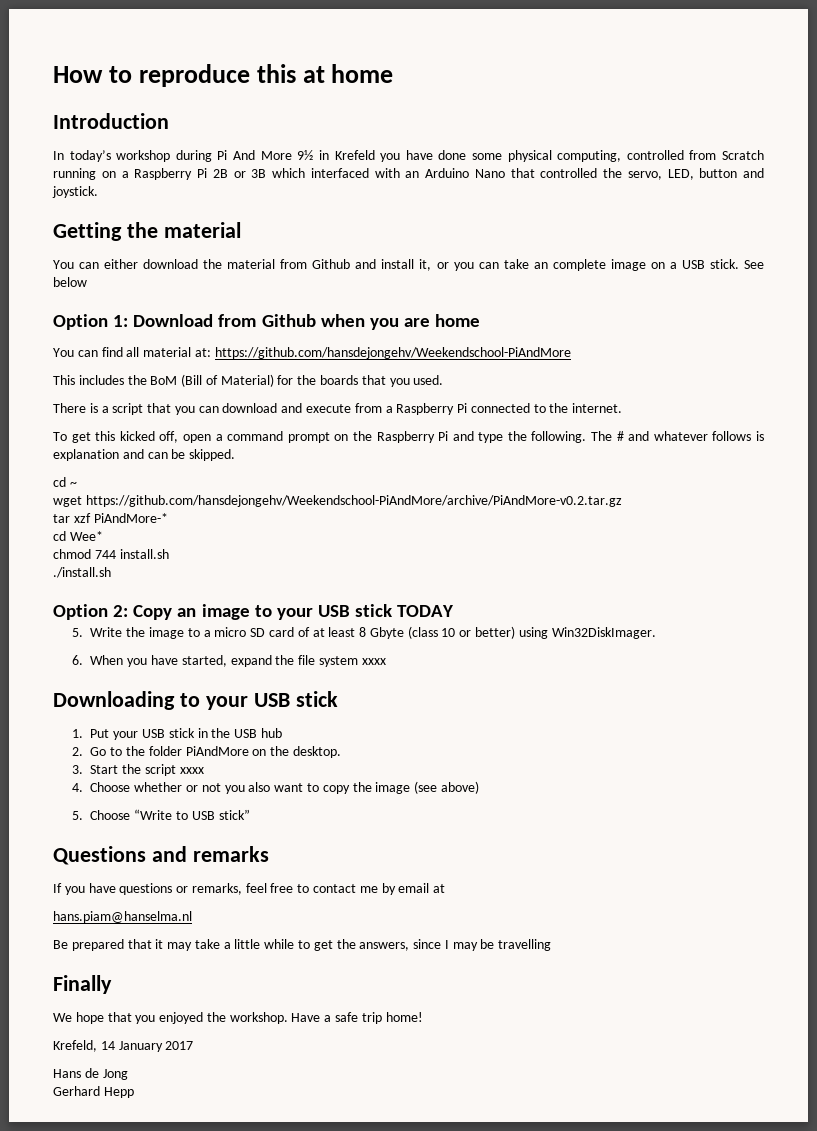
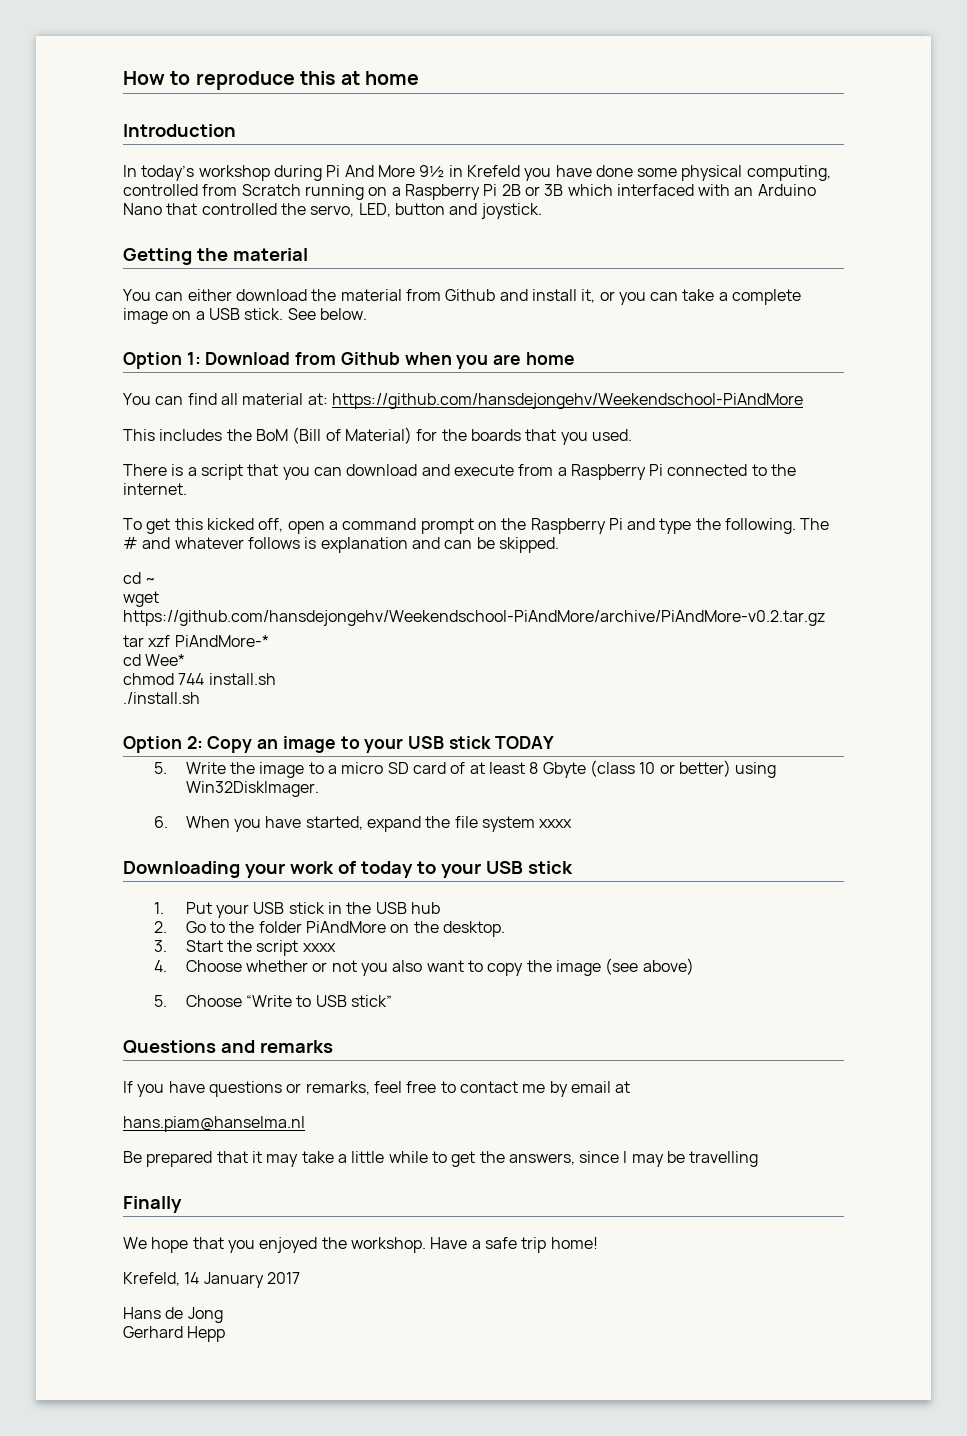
[533,262,548,269] an -> [718,292,728,301] a
[53,277,87,287] below -> [319,308,367,320] below.
(175, 700) none -> [244,861,413,878] your work of today

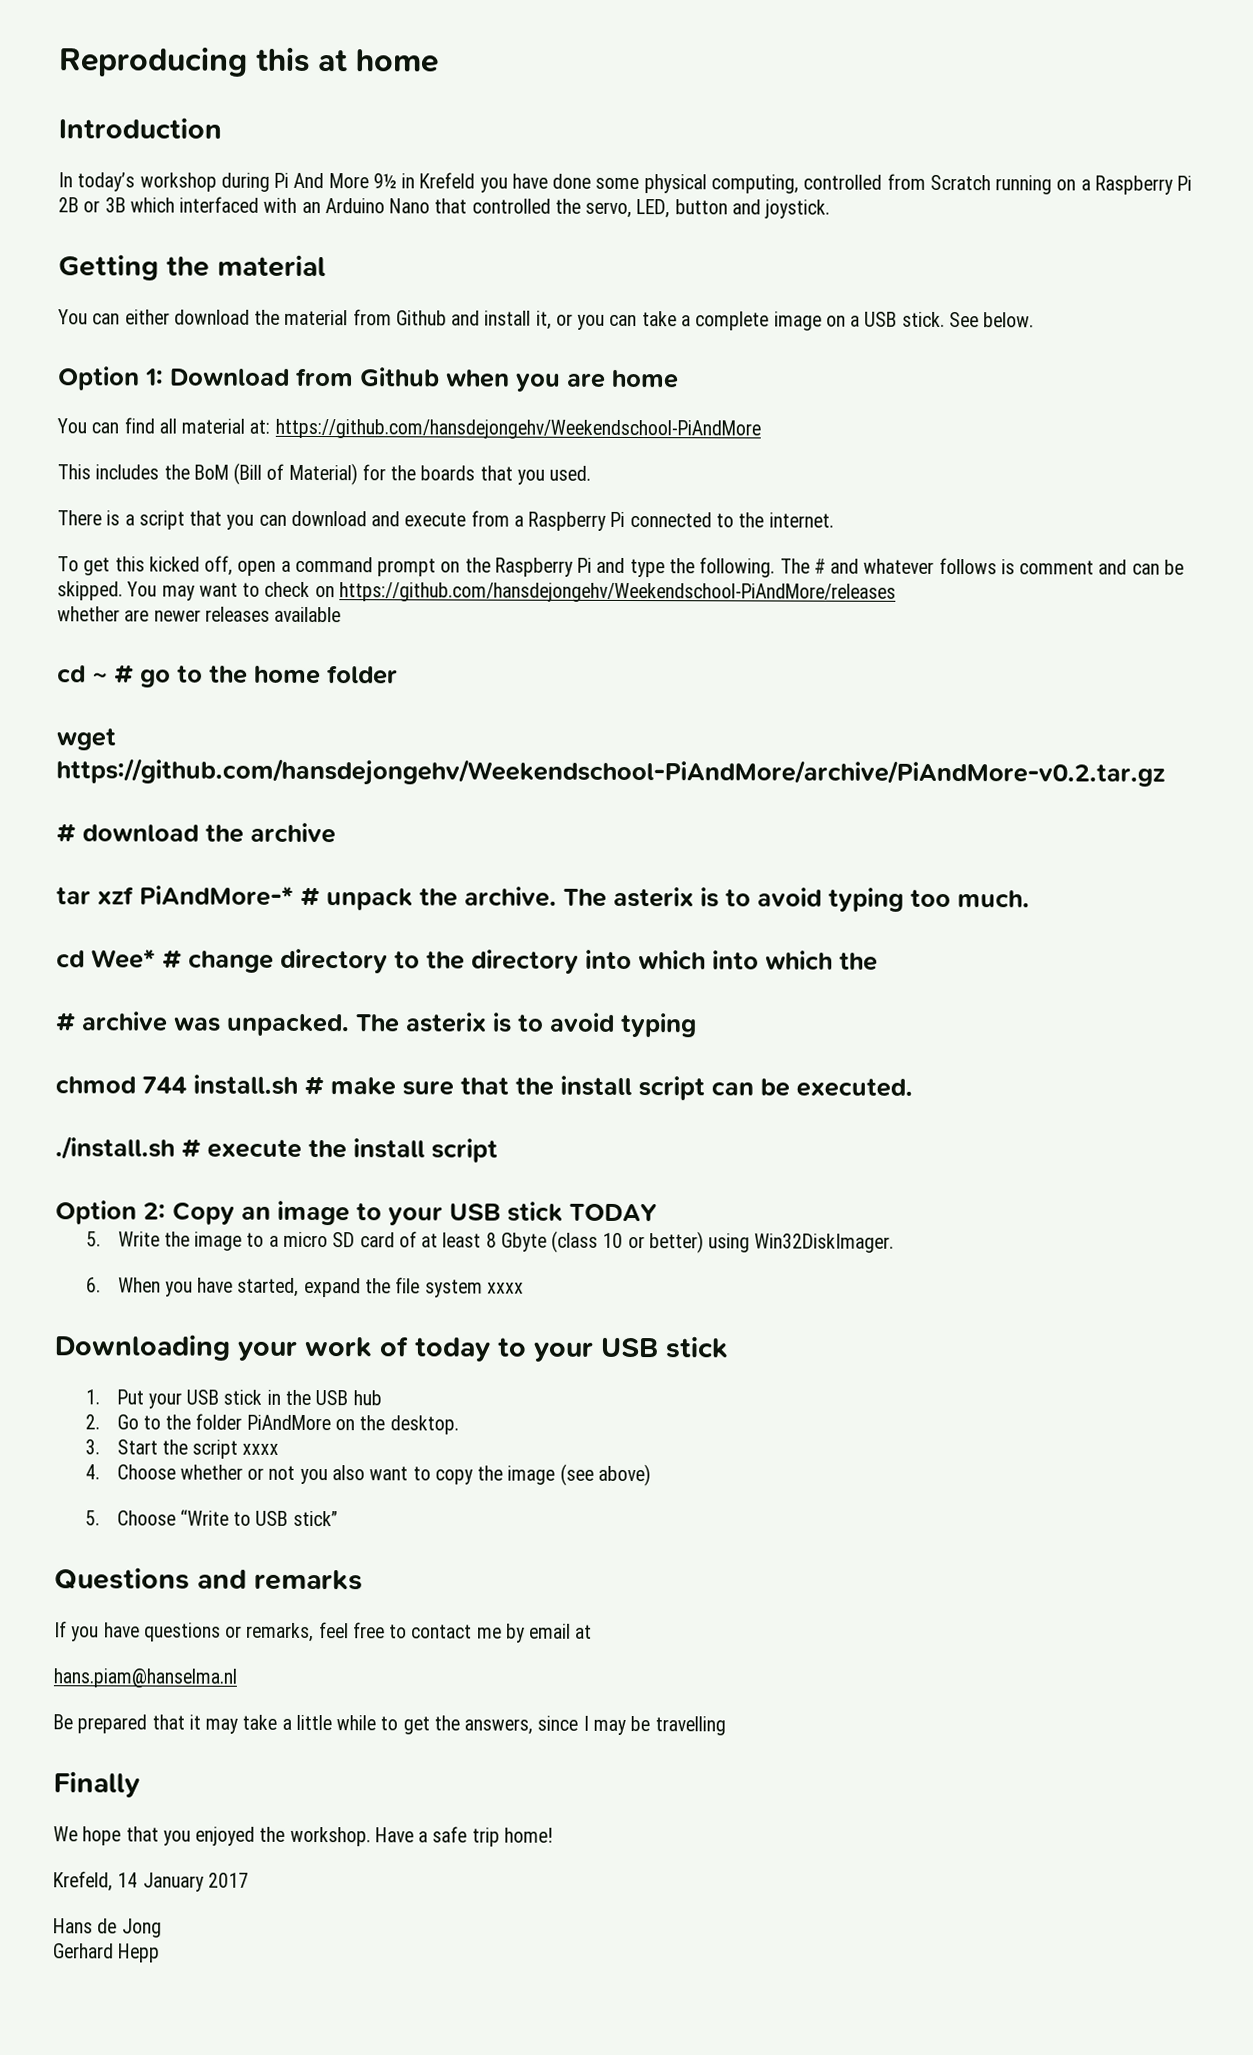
[123,71,295,90] How to reproduce -> [58,47,248,77] Reproducing
[320,537,408,553] explanation -> [1019,560,1095,575] comment
[123,572,157,584] [123,591,159,607] [123,610,825,626] [123,635,269,647] [123,654,186,666] [123,673,276,685] [123,692,200,704] // cd ~ // wget https://github.com/hansdejongehv/Weekendschool-PiAndMore/archive/PiAndMore-v0.2.tar.gz // tar xzf PiAndMore-* // cd Wee* // chmod 744 install.sh // ./install.sh -> [127,581,896,603] [57,606,342,623] [57,664,398,688] [56,728,116,751] [56,758,1165,788] [56,822,336,844] [56,885,1030,912] [56,948,878,974] [55,1011,697,1038] [55,1074,913,1101] [55,1136,498,1163] You may want to check on https://github.com/hansdejongehv/Weekendschool-PiAndMore/releases // whether are newer releases available // cd ~ # go to the home folder // wget https://github.com/hansdejongehv/Weekendschool-PiAndMore/archive/PiAndMore-v0.2.tar.gz // # download the archive // tar xzf PiAndMore-* # unpack the archive. The asterix is to avoid typing too much. // cd Wee* # change directory to the directory into which into which the // # archive was unpacked. The asterix is to avoid typing // chmod 744 install.sh # make sure that the install script can be executed. // ./install.sh # execute the install script

